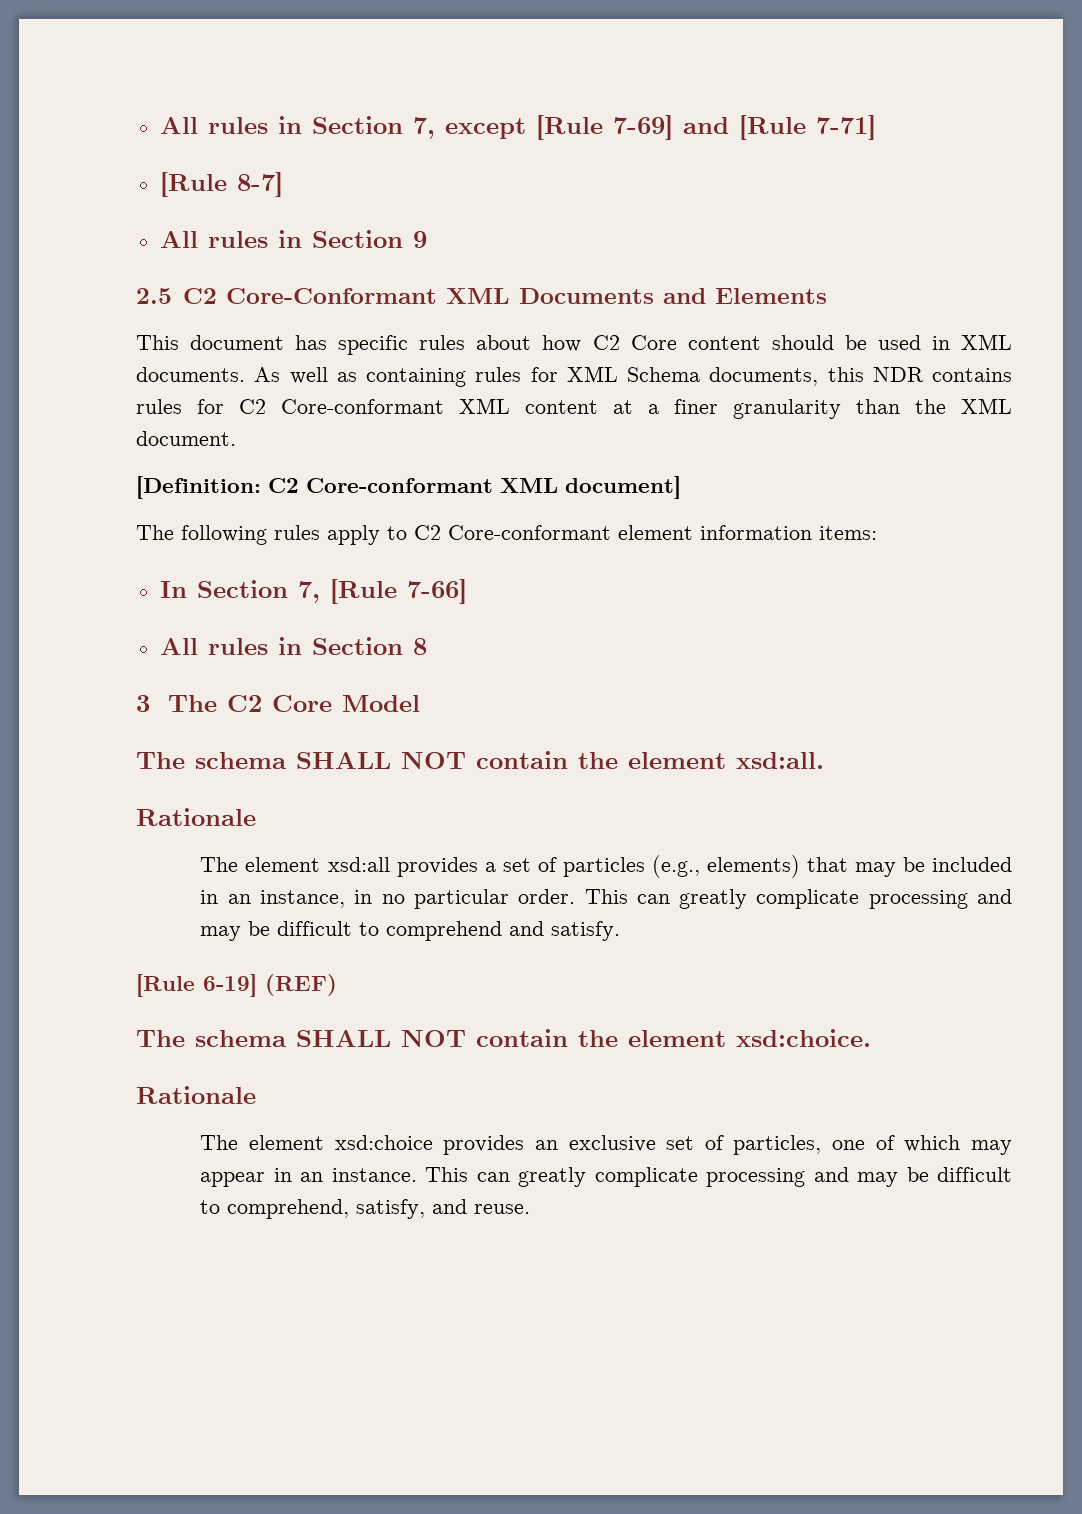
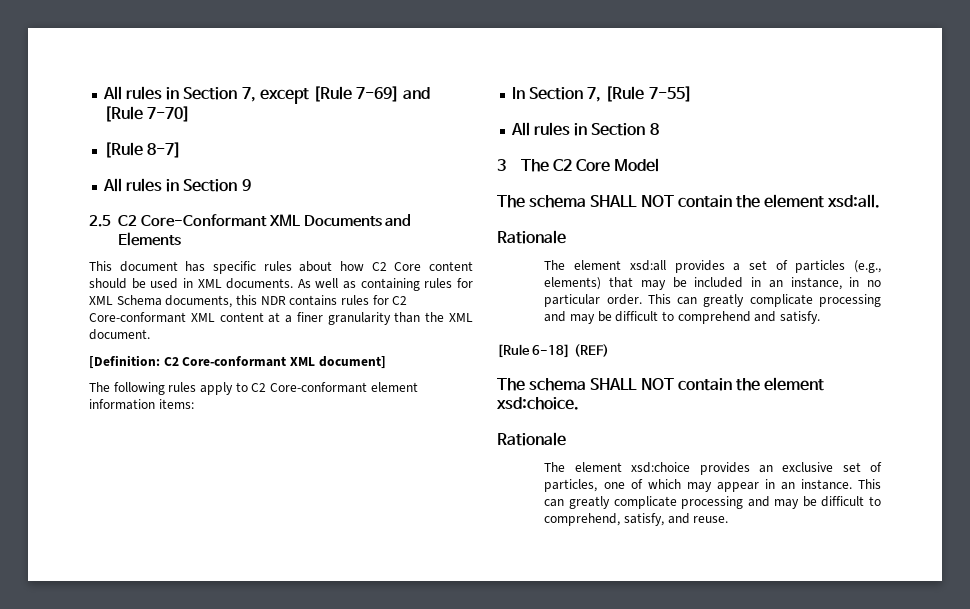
[815,115,876,140] 7-71] -> [147,106,191,122] 7-70]
[406,579,467,604] 7-66] -> [648,86,692,102] 7-55]
[203,974,257,997] 6-19] -> [532,344,571,358] 6-18]

